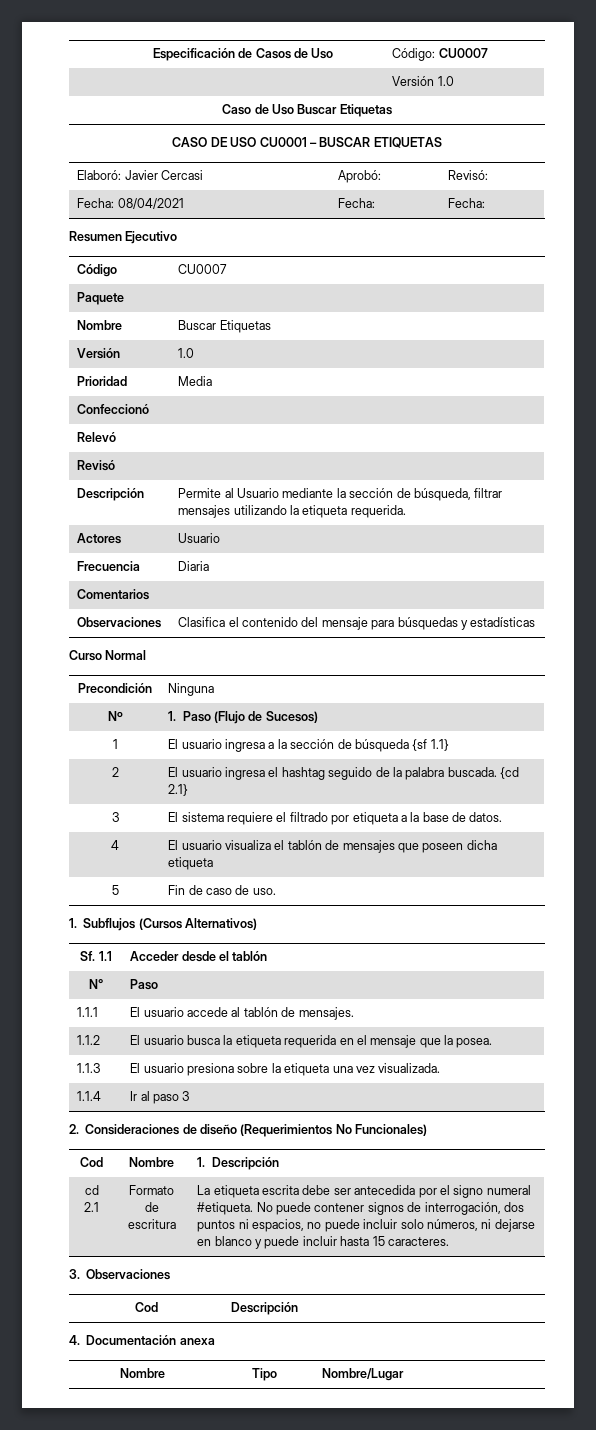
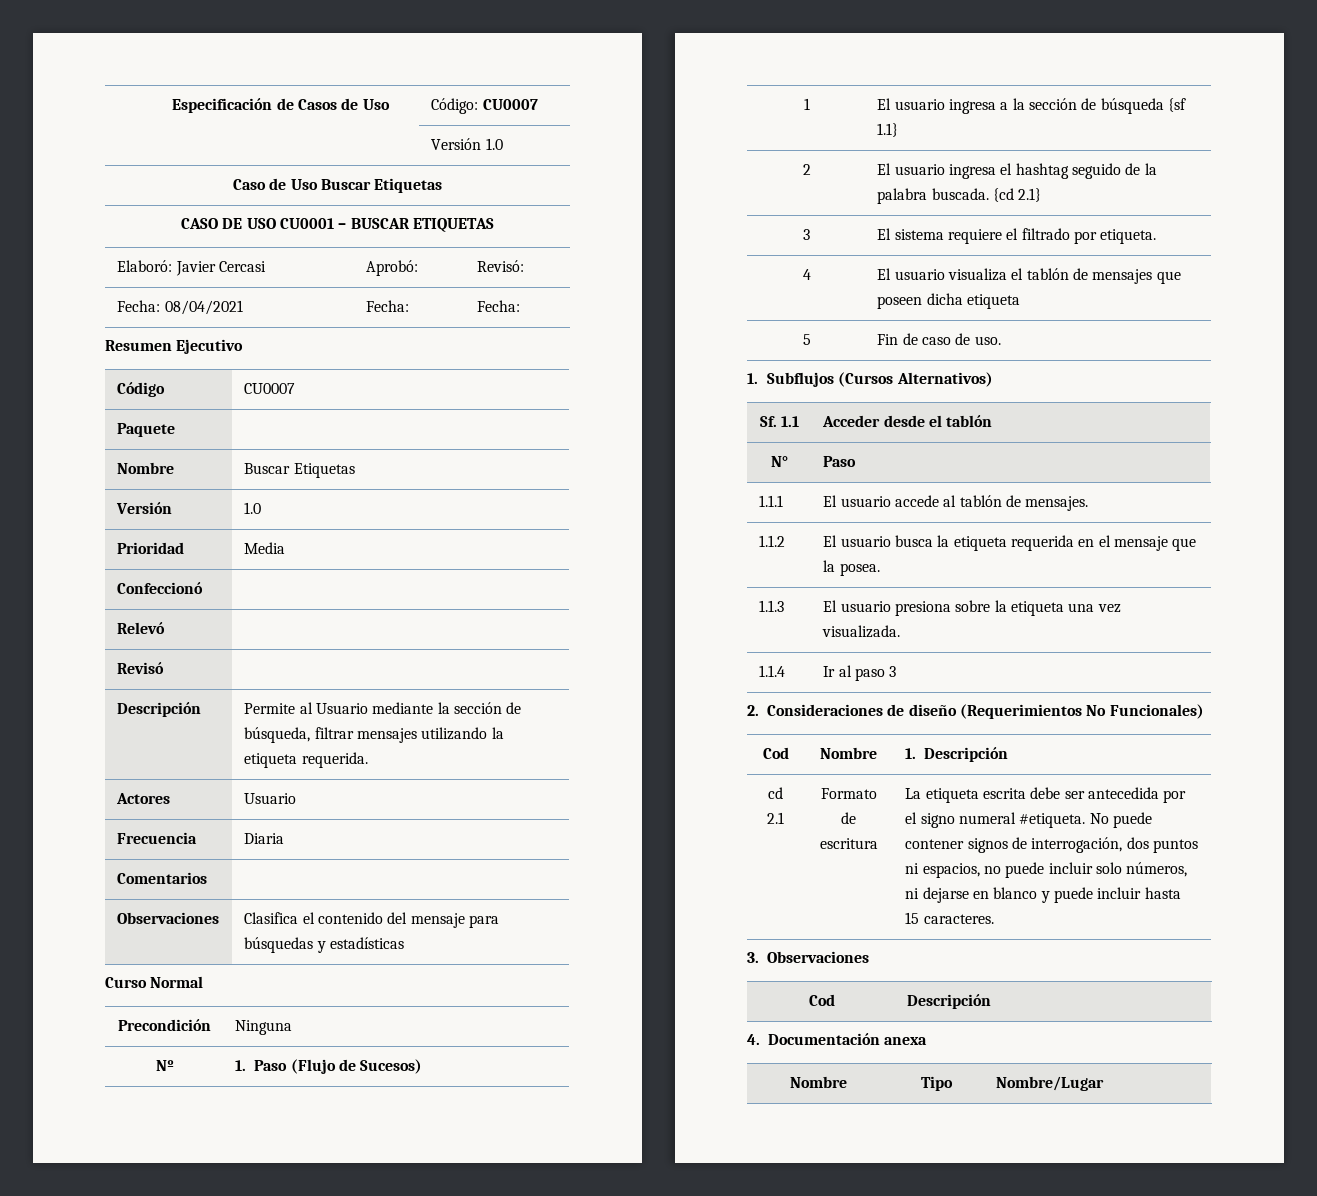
[352,812,503,825] etiqueta a la base de datos. -> [1100,229,1157,244] etiqueta.

